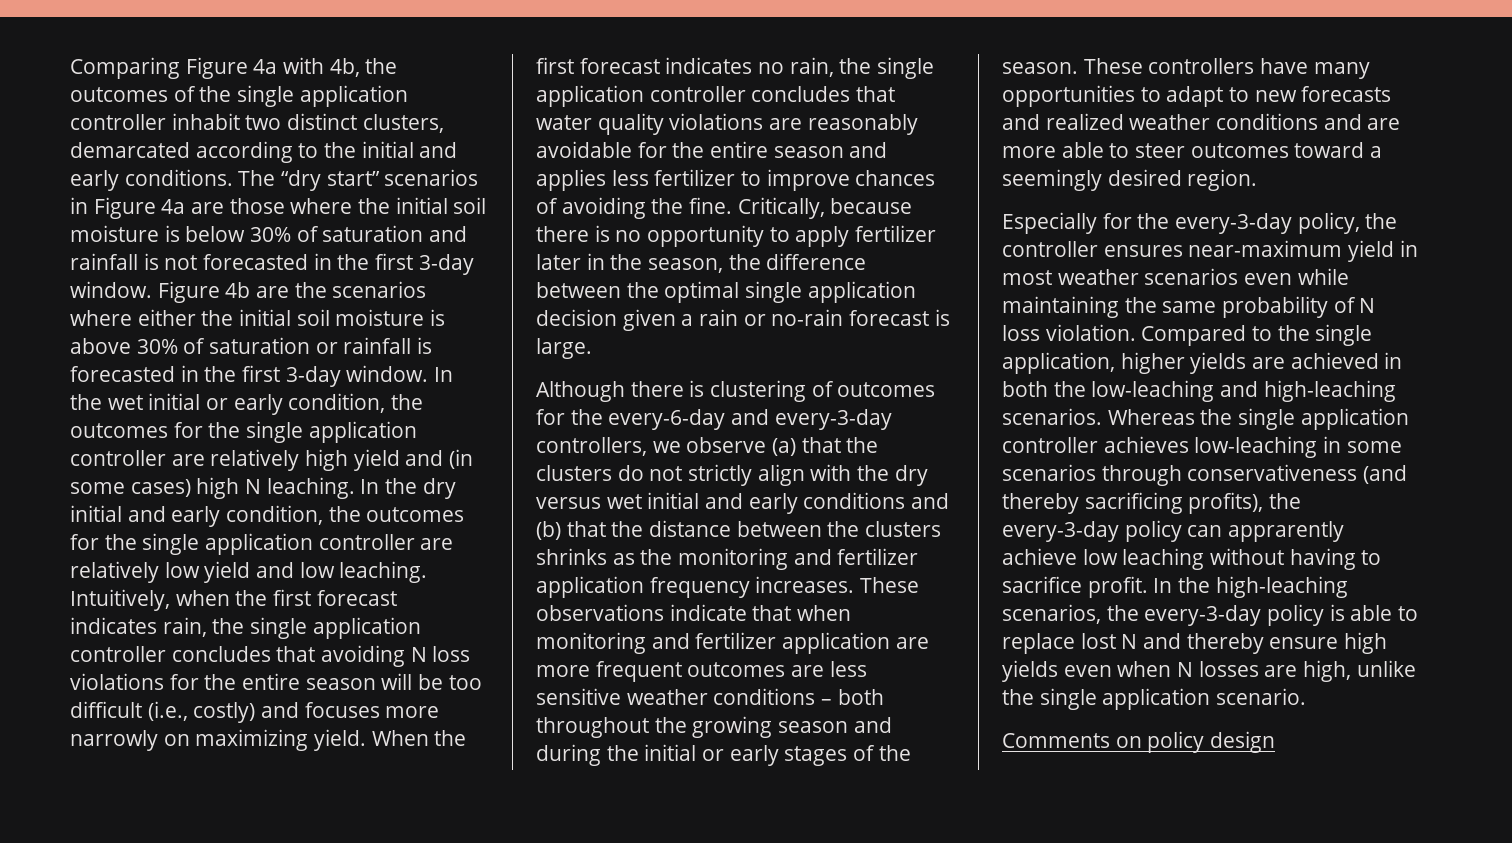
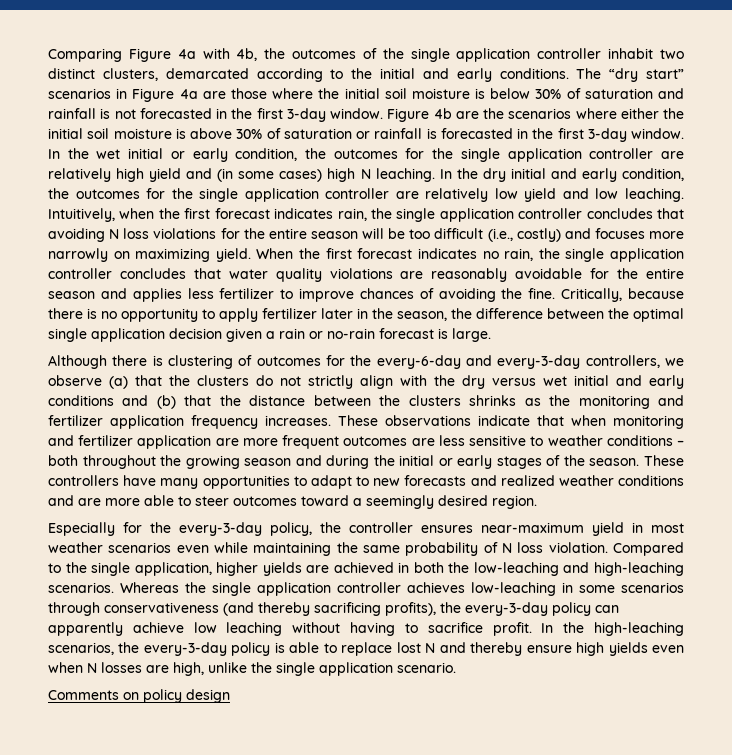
(621, 696) none -> [530,436,544,446] to
[1228,521,1345,542] apprarently -> [48,622,123,636] apparently

